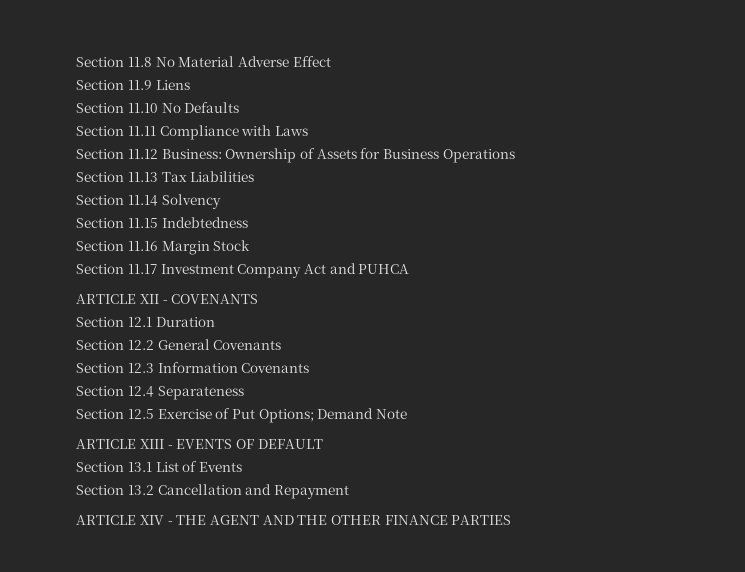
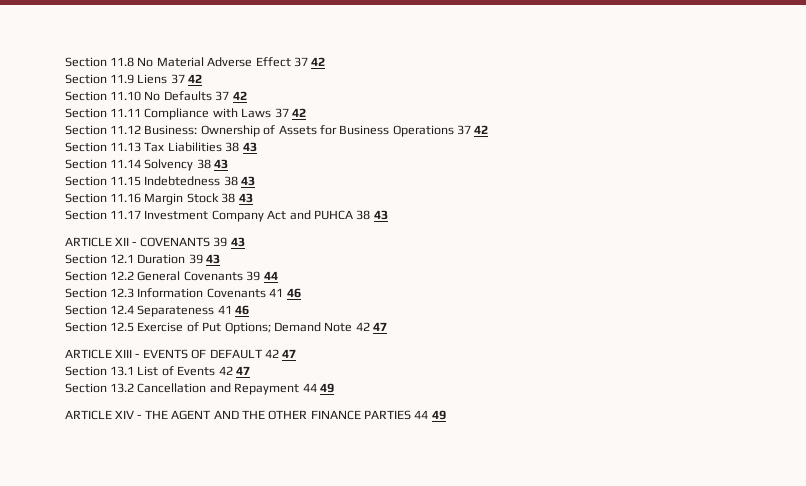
(331, 61) none -> [293,57,326,67] 37 42
(190, 85) none -> [170,74,203,84] 37 42
(240, 107) none -> [215,91,247,101] 37 42
(309, 131) none -> [274,108,306,118] 37 42
(515, 156) none -> [457,125,489,135] 37 42
(255, 176) none -> [225,142,257,152] 38 43
(221, 201) none -> [196,159,229,169] 38 43
(248, 222) none -> [223,176,256,186] 38 43
(251, 245) none -> [221,193,253,203] 38 43
(410, 269) none -> [356,210,388,220] 38 43
(259, 299) none -> [213,237,245,247] 39 43
(215, 322) none -> [188,254,221,264] 39 43
(282, 345) none -> [246,271,278,281] 39 44
(310, 368) none -> [269,288,301,298] 41 46
(244, 393) none -> [217,305,250,315] 41 46
(407, 414) none -> [355,322,388,331] 42 47
(323, 444) none -> [264,349,297,358] 42 47
(243, 467) none -> [218,366,250,375] 42 47
(350, 492) none -> [302,383,334,393] 44 49
(512, 520) none -> [414,410,446,420] 44 49

